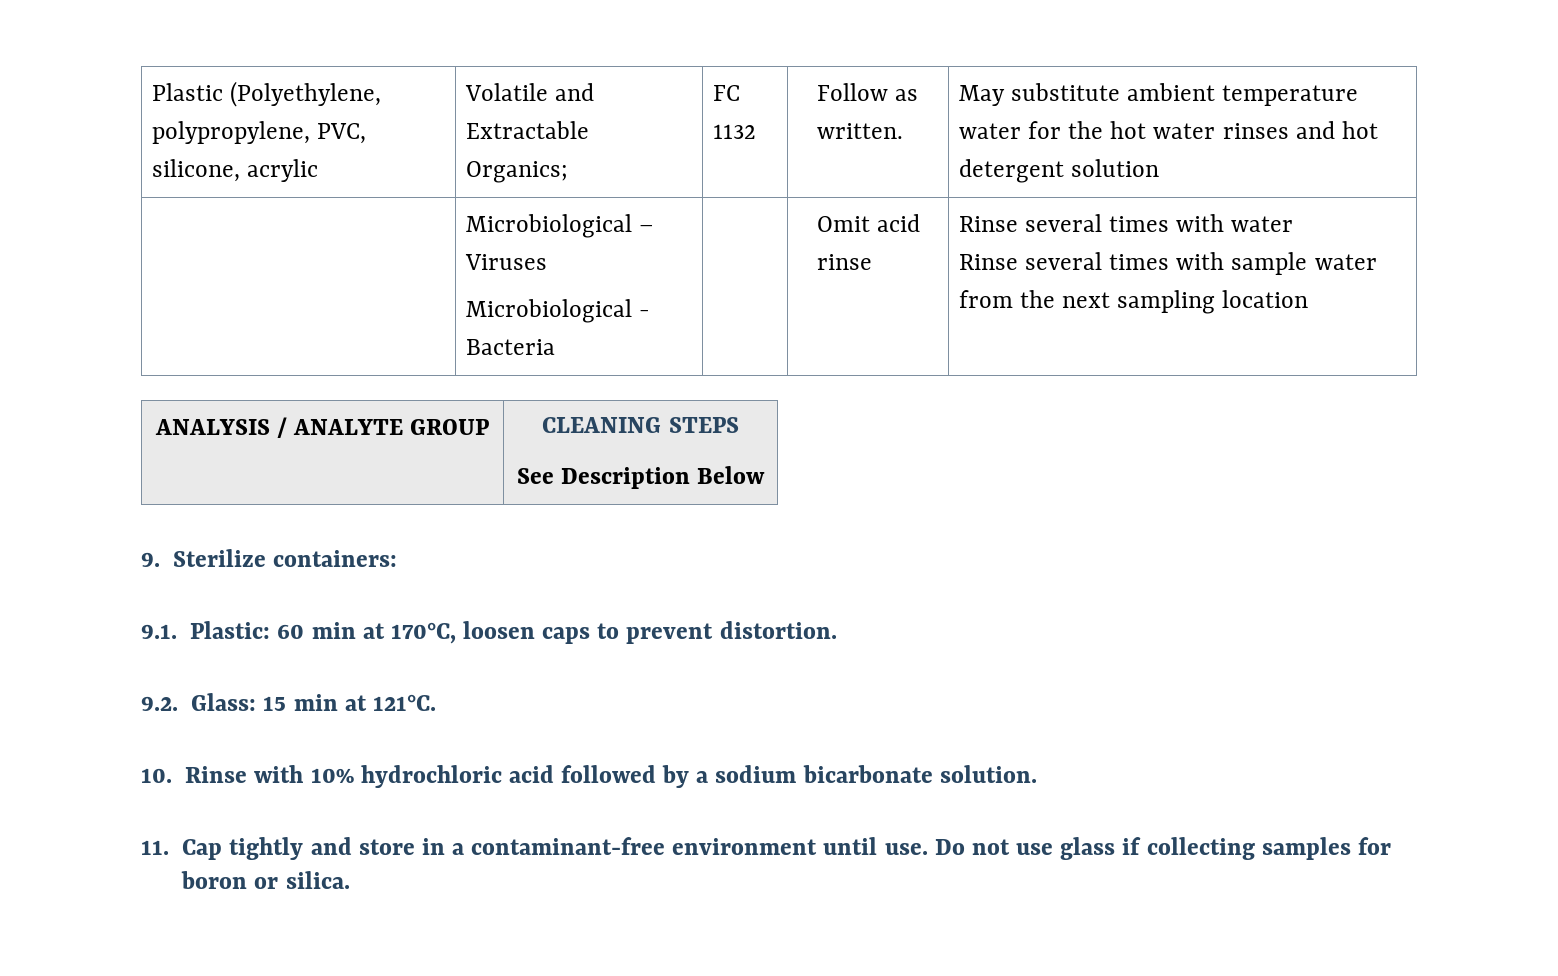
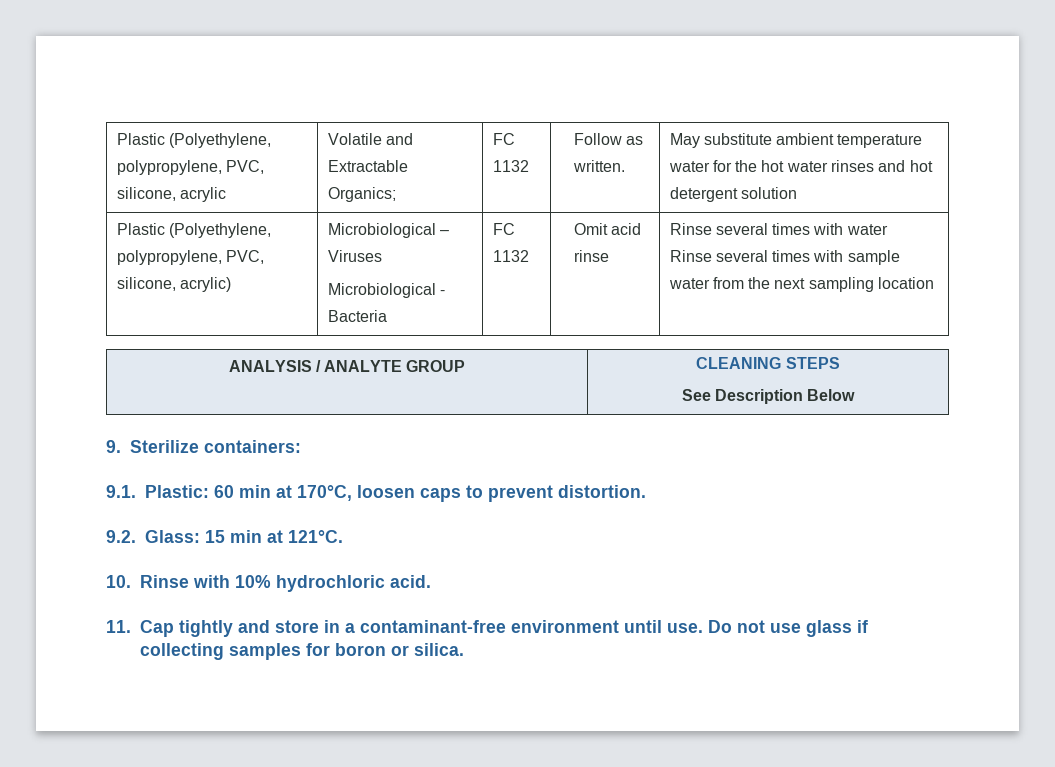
(1159, 168) none -> [116,223,271,238] [116,250,264,265] [116,277,231,292] Plastic (Polyethylene, polypropylene, PVC, silicone, acrylic)
(555, 347) none -> [492,223,515,235] [492,250,529,262] FC 1132
[508,765,1037,788] acid followed by a sodium bicarbonate solution. -> [389,575,431,588] acid.

